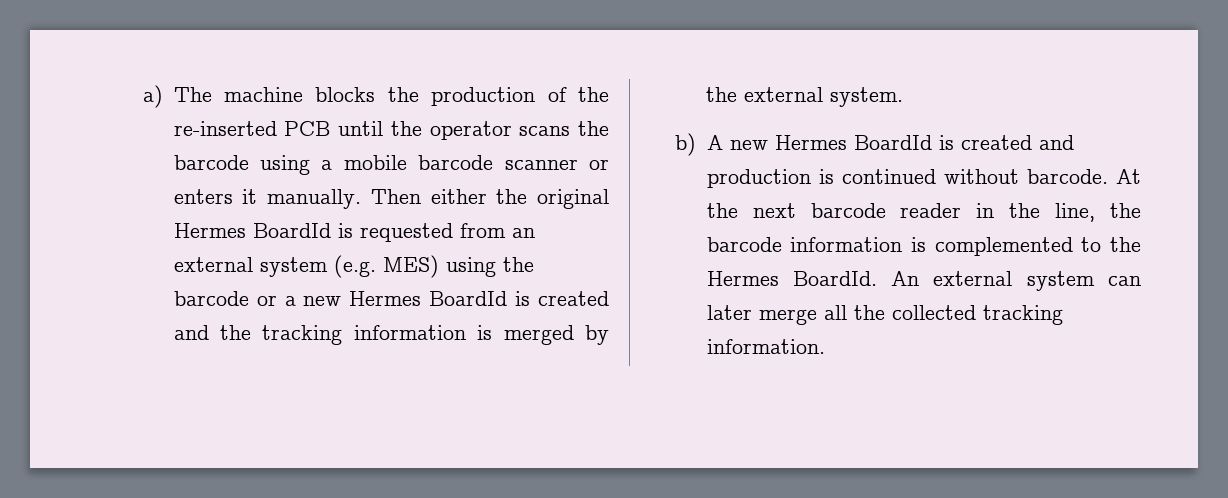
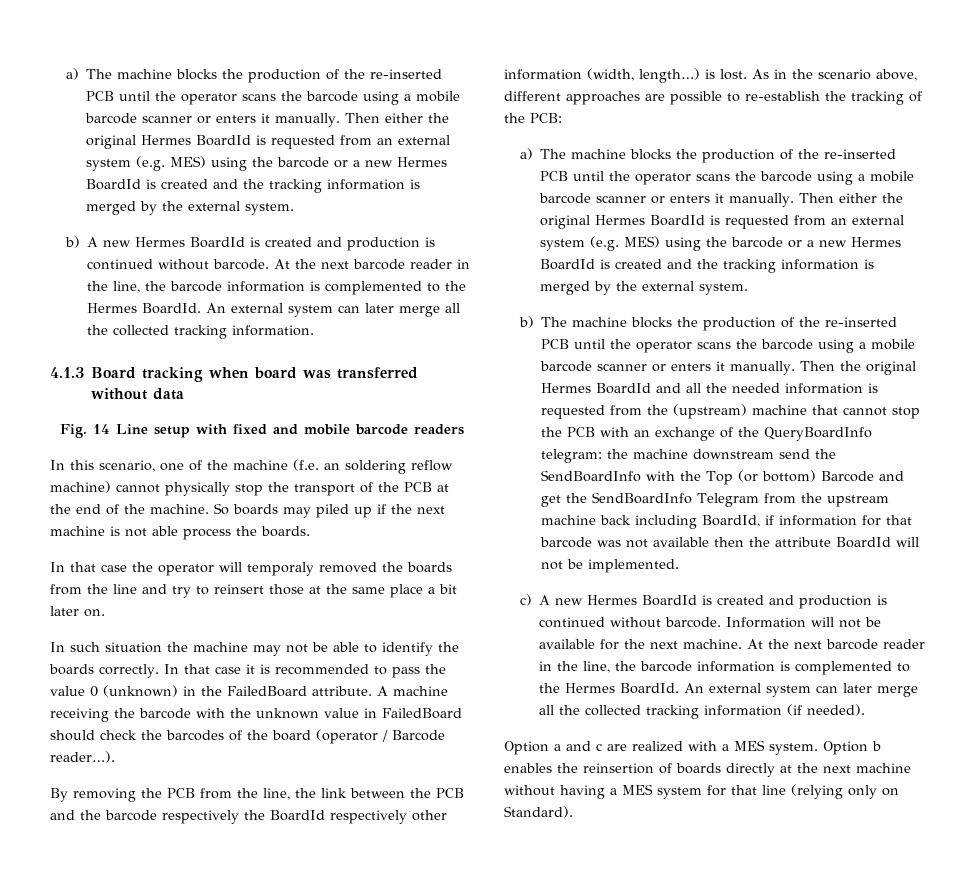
(825, 346) none -> [50,367,419,382] [91,388,185,400] [60,424,464,438] [50,459,453,474] [50,481,449,496] [50,503,445,518] [50,526,310,540] [50,562,452,576] [50,584,457,598] [50,606,105,617] [50,642,459,656] [49,664,446,678] [50,685,448,697] [50,708,462,722] [50,729,445,744] [50,751,115,763] [50,788,464,802] [50,810,447,824] [504,68,917,83] [504,91,922,105] [504,113,562,123] [520,148,897,163] [540,171,915,185] [539,193,904,207] [540,215,905,229] [540,236,902,251] [540,259,875,273] [540,281,749,295] [519,316,898,331] [541,339,916,353] [540,361,917,375] [541,383,879,394] [541,404,921,419] [541,427,873,441] [541,449,837,463] [541,470,905,485] [541,492,890,507] [541,515,913,529] [540,537,920,548] [541,559,680,573] [520,594,888,609] [539,617,882,628] [539,639,926,650] [539,661,911,675] [539,683,919,697] [539,704,866,719] [504,740,881,755] [504,763,911,777] [504,784,899,799] [504,806,573,818] // 4.1.3 Board tracking when board was transferred without data // Fig. 14 Line setup with fixed and mobile barcode readers // In this scenario, one of the machine (f.e. an soldering reflow machine) cannot physically stop the transport of the PCB at the end of the machine. So boards may piled up if the next machine is not able process the boards. // In that case the operator will temporaly removed the boards from the line and try to reinsert those at the same place a bit later on. // In such situation the machine may not be able to identify the boards correctly. In that case it is recommended to pass the value 0 (unknown) in the FailedBoard attribute. A machine receiving the barcode with the unknown value in FailedBoard should check the barcodes of the board (operator / Barcode reader…). // By removing the PCB from the line, the link between the PCB and the barcode respectively the BoardId respectively other information (width, length…) is lost. As in the scenario above, different approaches are possible to re-establish the tracking of the PCB: // a) The machine blocks the production of the re-inserted PCB until the operator scans the barcode using a mobile barcode scanner or enters it manually. Then either the original Hermes BoardId is requested from an external system (e.g. MES) using the barcode or a new Hermes BoardId is created and the tracking information is merged by the external system. // b) The machine blocks the production of the re-inserted PCB until the operator scans the barcode using a mobile barcode scanner or enters it manually. Then the original Hermes BoardId and all the needed information is requested from the (upstream) machine that cannot stop the PCB with an exchange of the QueryBoardInfo telegram: the machine downstream send the SendBoardInfo with the Top (or bottom) Barcode and get the SendBoardInfo Telegram from the upstream machine back including BoardId, if information for that barcode was not available then the attribute BoardId will not be implemented. // c) A new Hermes BoardId is created and production is continued without barcode. Information will not be available for the next machine. At the next barcode reader in the line, the barcode information is complemented to the Hermes BoardId. An external system can later merge all the collected tracking information (if needed). // Option a and c are realized with a MES system. Option b enables the reinsertion of boards directly at the next machine without having a MES system for that line (relying only on Standard).

